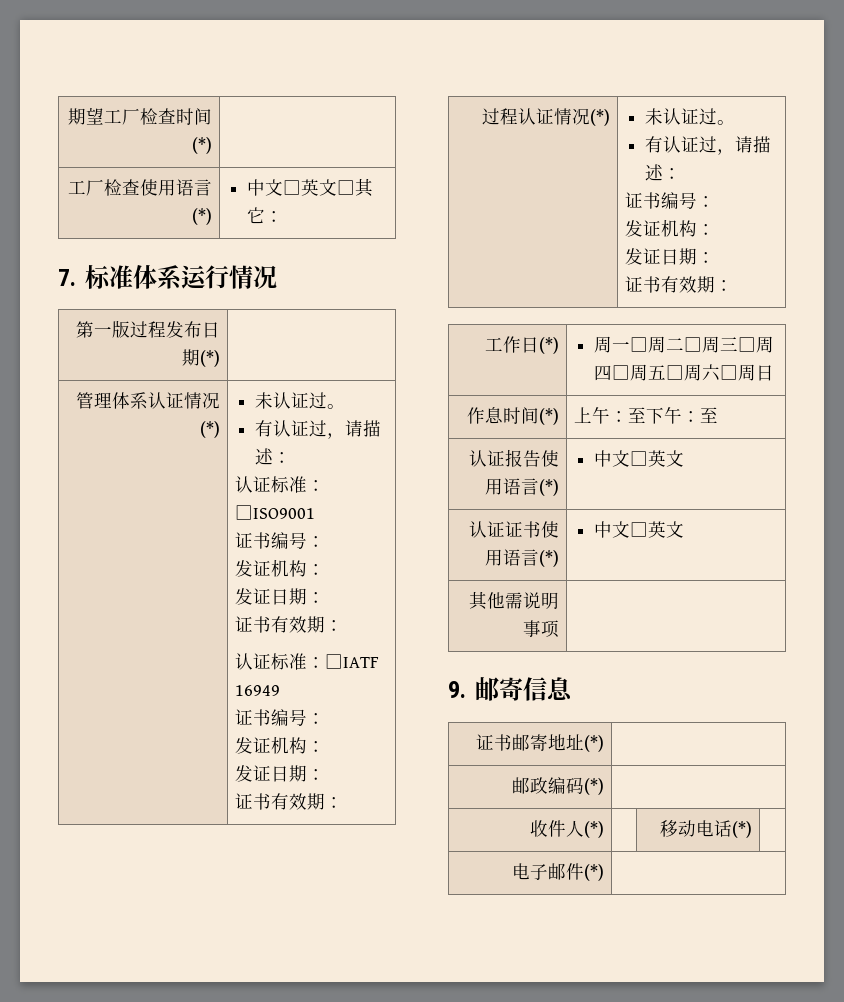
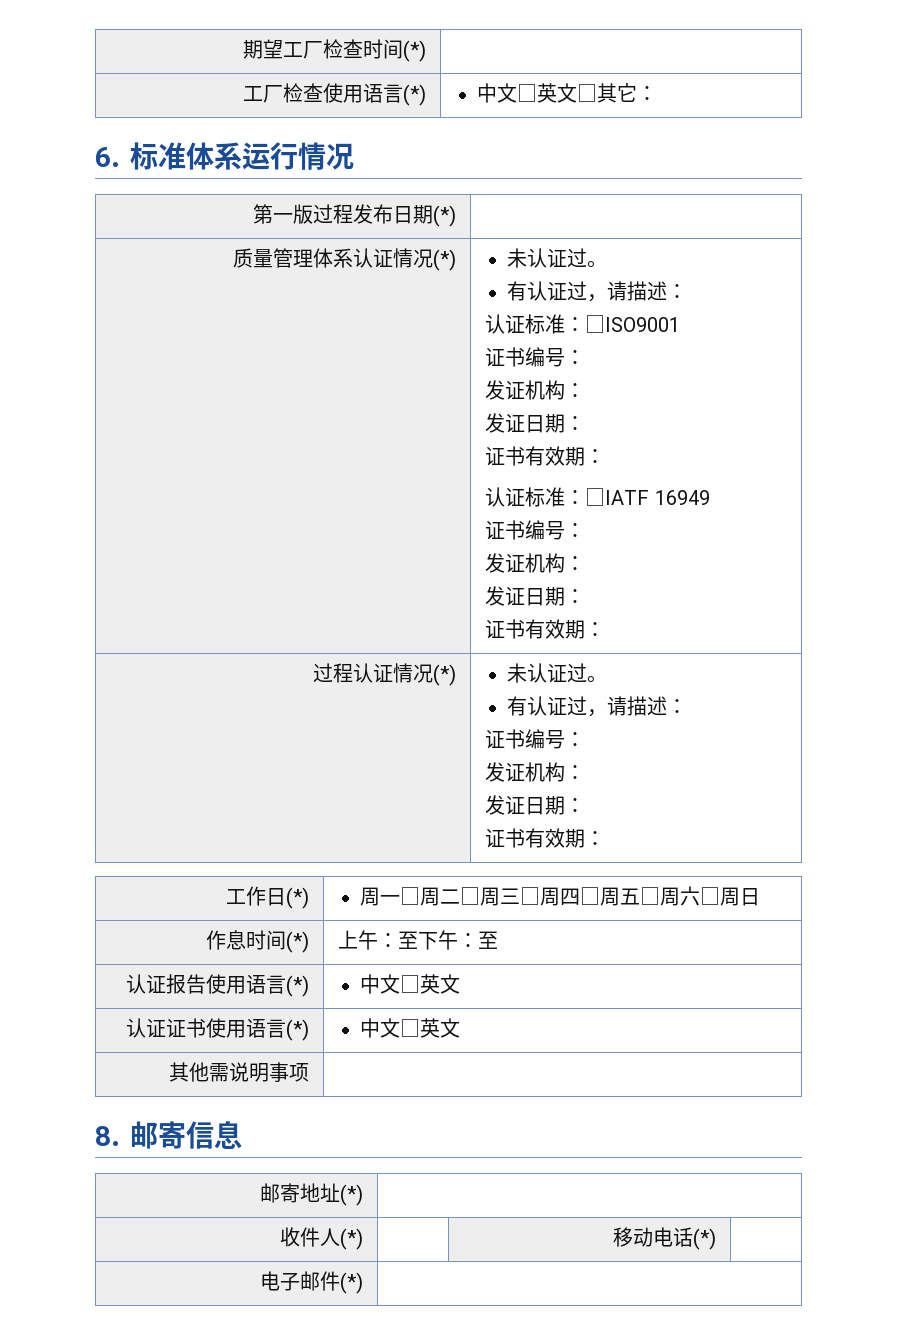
[58,269,76,286] 7. -> [95,147,120,167] 6.
(220, 358) none -> [232,248,273,268] 质量
[448,681,466,698] 9. -> [95,1126,120,1146] 8.
[475,734,512,751] 证书 -> (242, 1135) none
[511,777,604,795] // 邮政编码(*) | -> (363, 1195) none

